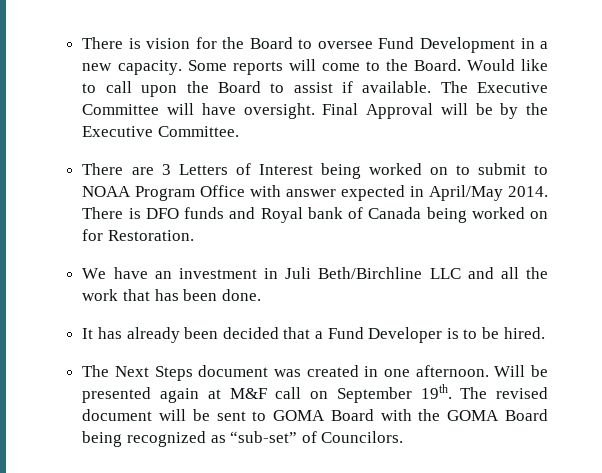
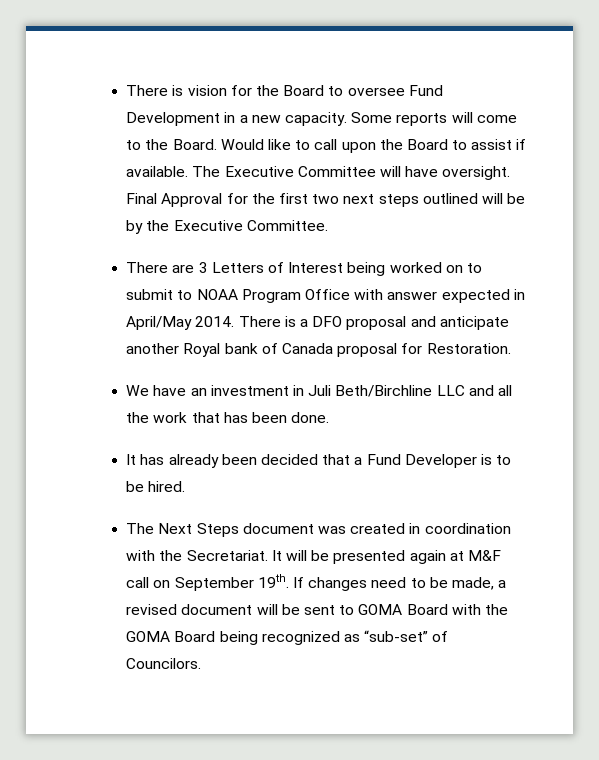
(434, 111) none -> [226,193,478,207] for the first two next steps outlined
[145,207,256,219] DFO funds and -> [299,316,509,330] [126,343,180,354] a DFO proposal and anticipate another
[426,207,549,223] being worked on -> [337,343,398,357] proposal
[384,365,526,377] one afternoon. Will -> [424,523,511,534] [126,550,307,561] coordination with the Secretariat. It will
[460,387,488,399] The -> [292,577,507,591] If changes need to be made, a

